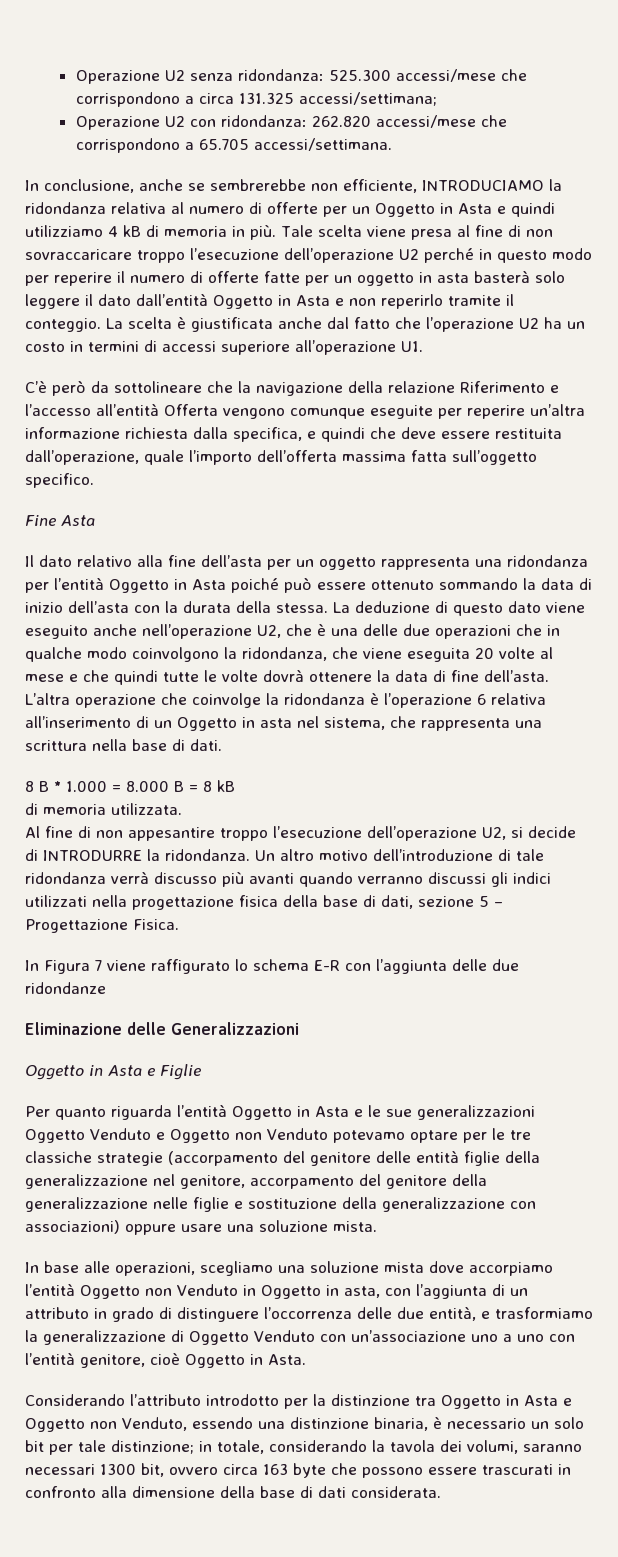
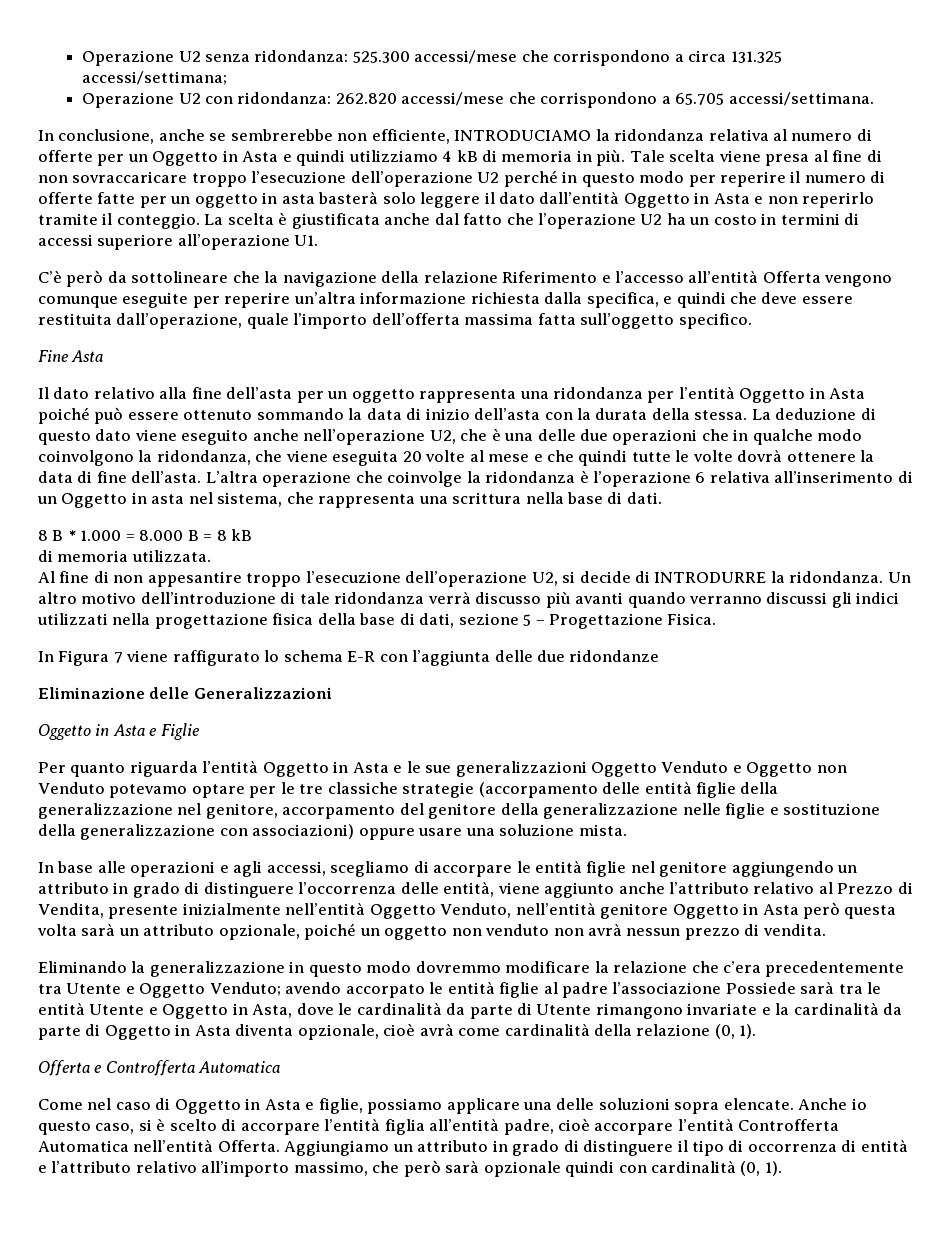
[283,1151,371,1166] del genitore -> (598, 790) none
[115,1261,553,1276] [25,1283,505,1299] operazioni, scegliamo una soluzione mista dove accorpiamo l’entità Oggetto non Venduto in Oggetto in asta, con l’aggiunta di -> [130,860,834,877] operazioni e agli accessi, scegliamo di accorpare le entità figlie nel genitore aggiungendo
[397,1306,593,1321] [25,1330,575,1345] [25,1352,306,1368] [25,1394,572,1409] [25,1417,584,1432] [25,1440,582,1455] [25,1463,571,1478] [25,1486,441,1498] due entità, e trasformiamo la generalizzazione di Oggetto Venduto con un’associazione uno a uno con l’entità genitore, cioè Oggetto in Asta. // Considerando l’attributo introdotto per la distinzione tra Oggetto in Asta e Oggetto non Venduto, essendo una distinzione binaria, è necessario un solo bit per tale distinzione; in totale, considerando la tavola dei volumi, saranno necessari 1300 bit, ovvero circa 163 byte che possono essere trascurati in confronto alla dimensione della base di dati considerata. -> [443,881,913,898] [38,902,897,919] [37,923,826,940] [38,961,905,977] [38,981,882,998] [38,1002,903,1019] [38,1023,757,1040] [38,1060,281,1076] [38,1098,867,1114] [38,1118,840,1135] [38,1139,908,1156] [38,1160,782,1177] entità, viene aggiunto anche l’attributo relativo al Prezzo di Vendita, presente inizialmente nell’entità Oggetto Venduto, nell’entità genitore Oggetto in Asta però questa volta sarà un attributo opzionale, poiché un oggetto non venduto non avrà nessun prezzo di vendita. // Eliminando la generalizzazione in questo modo dovremmo modificare la relazione che c’era precedentemente tra Utente e Oggetto Venduto; avendo accorpato le entità figlie al padre l’associazione Possiede sarà tra le entità Utente e Oggetto in Asta, dove le cardinalità da parte di Utente rimangono invariate e la cardinalità da parte di Oggetto in Asta diventa opzionale, cioè avrà come cardinalità della relazione (0, 1). // Offerta e Controfferta Automatica // Come nel caso di Oggetto in Asta e figlie, possiamo applicare una delle soluzioni sopra elencate. Anche io questo caso, si è scelto di accorpare l’entità figlia all’entità padre, cioè accorpare l’entità Controfferta Automatica nell’entità Offerta. Aggiungiamo un attributo in grado di distinguere il tipo di occorrenza di entità e l’attributo relativo all’importo massimo, che però sarà opzionale quindi con cardinalità (0, 1).

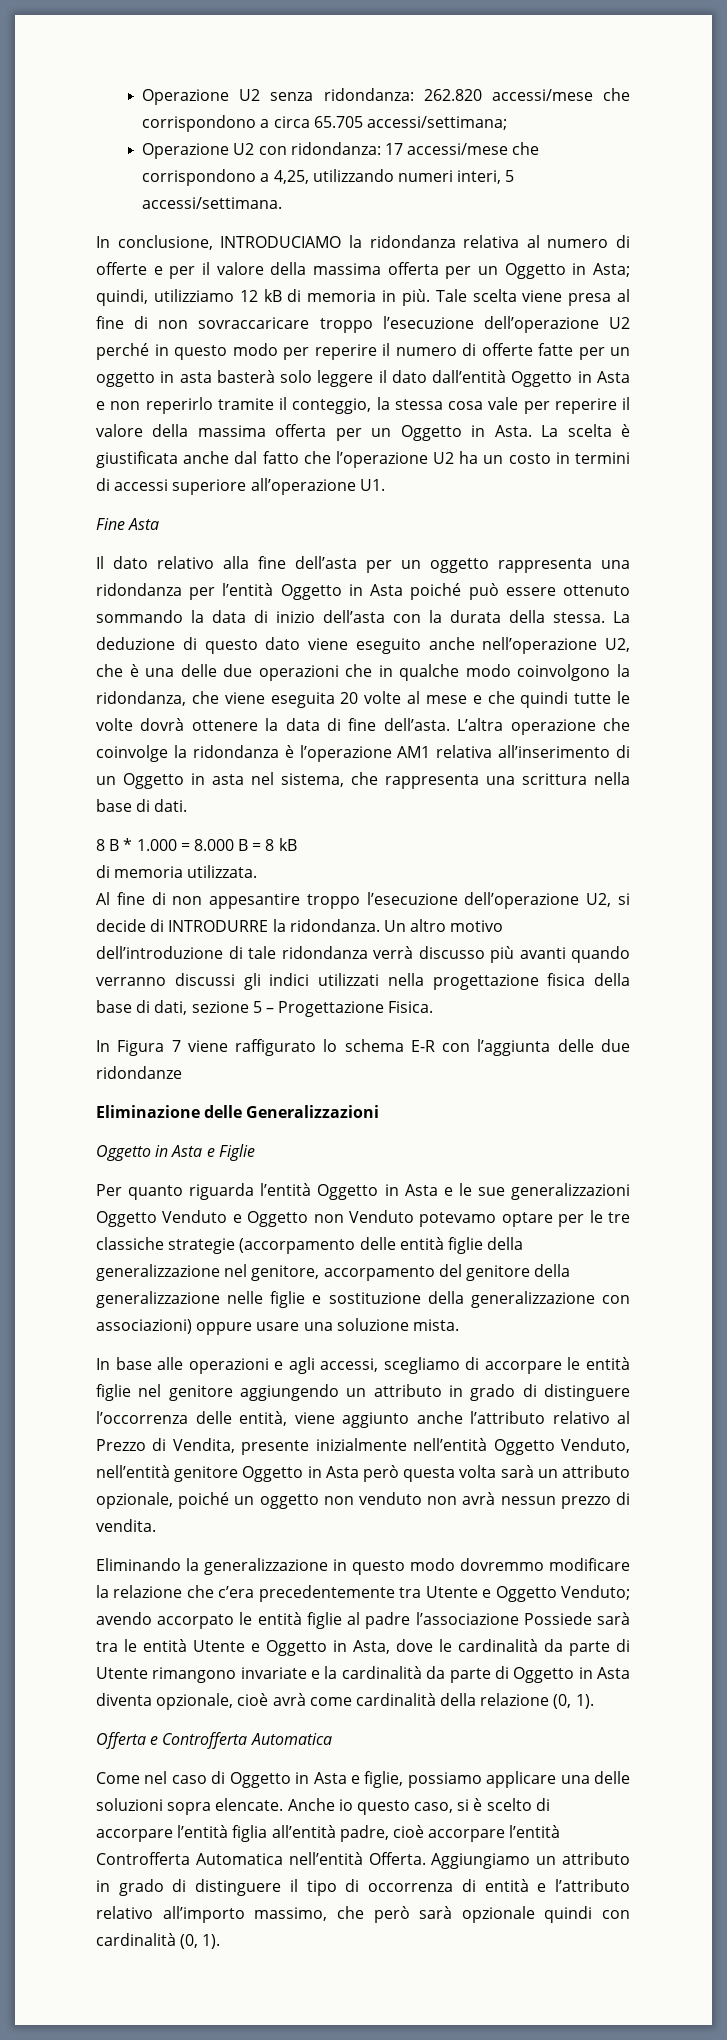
[352,51,410,63] 525.300 -> [423,89,482,101] 262.820
[730,51,782,63] 131.325 -> [313,116,363,128] 65.705
[335,92,874,108] [38,129,450,144] 262.820 accessi/mese che corrispondono a 65.705 accessi/settimana. // In conclusione, anche se sembrerebbe non efficiente, -> [384,142,540,155] [142,169,515,186] [142,197,283,209] [96,235,213,250] 17 accessi/mese che corrispondono a 4,25, utilizzando numeri interi, 5 accessi/settimana. // In conclusione,
[97,150,453,166] per un Oggetto in Asta e quindi utilizziamo 4 -> [153,262,630,279] [96,289,258,306] e per il valore della massima offerta per un Oggetto in Asta; quindi, utilizziamo 12
[116,213,200,229] conteggio. -> [292,397,630,414] [96,424,532,441] conteggio, la stessa cosa vale per reperire il valore della massima offerta per un Oggetto in Asta.
[38,270,893,287] [38,292,853,308] [38,313,752,329] // C’è però da sottolineare che la navigazione della relazione Riferimento e l’accesso all’entità Offerta vengono comunque eseguite per reperire un’altra informazione richiesta dalla specifica, e quindi che deve essere restituita dall’operazione, quale l’importo dell’offerta massima fatta sull’oggetto specifico. -> (385, 485) none
[695,472,706,483] 6 -> [397,746,431,758] AM1

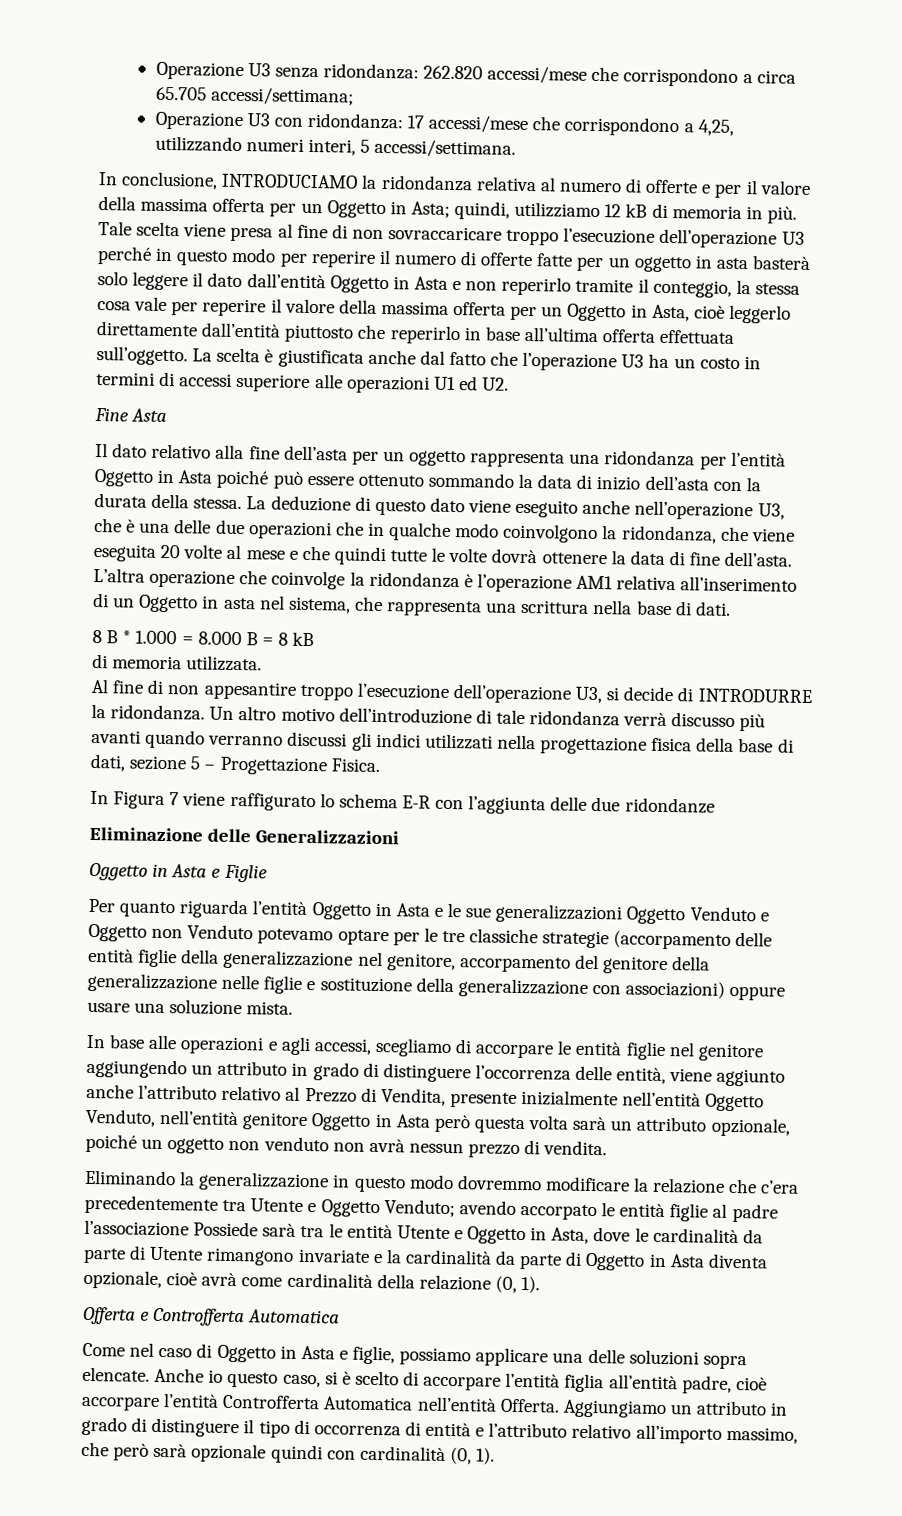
[142,89,261,105] Operazione U2 -> [155,61,271,81] Operazione U3
[233,143,255,155] U2 -> [246,113,270,127] U3
[609,317,630,329] U2 -> [781,231,805,245] U3
[494,425,532,437] Asta. -> [651,304,791,324] [96,321,735,345] [96,346,188,366] Asta, cioè leggerlo direttamente dall’entità piuttosto che reperirlo in base all’ultima offerta effettuata sull’oggetto.
[433,452,455,464] U2 -> [621,354,645,368] U3
[250,478,385,495] all’operazione U1. -> [314,374,510,394] alle operazioni U1 ed U2.
[605,638,630,652] U2, -> [757,503,785,520] U3,
[586,893,612,907] U2, -> [575,686,604,704] U3,

